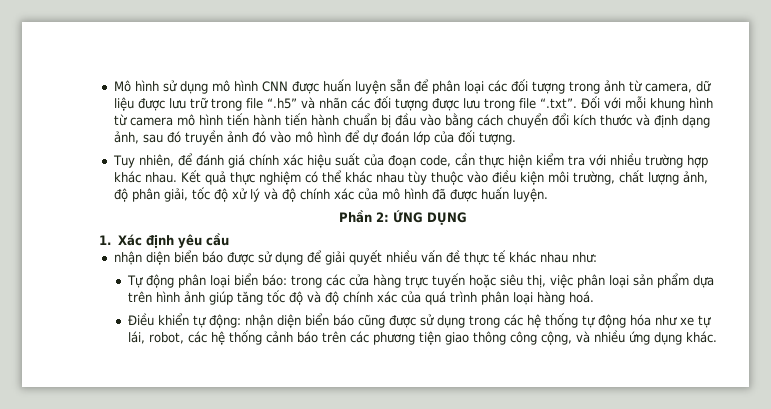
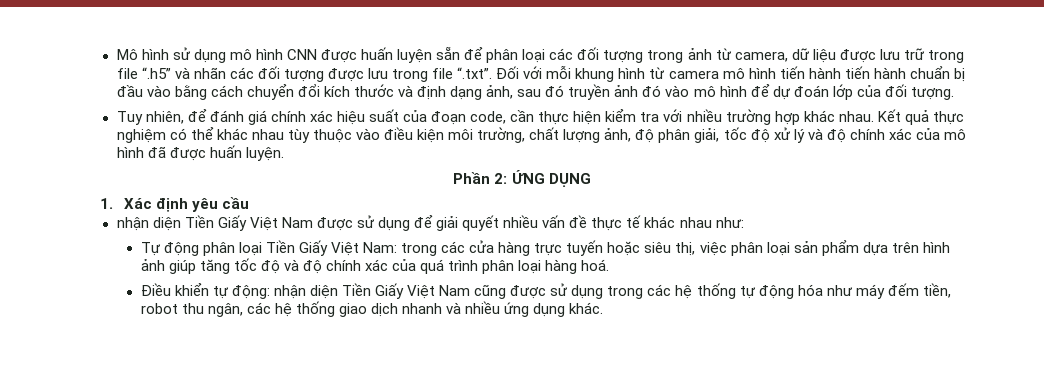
[173,250,223,263] biển báo -> [184,215,313,231] Tiền Giấy Việt Nam
[234,273,288,286] biển báo: -> [265,240,398,256] Tiền Giấy Việt Nam:
[305,313,355,326] biển báo -> [341,283,471,299] Tiền Giấy Việt Nam
[680,315,712,328] [128,330,573,345] xe tự lái, robot, các hệ thống cảnh báo trên các phương tiện giao thông công cộng, -> [855,283,951,299] [140,301,443,317] máy đếm tiền, robot thu ngân, các hệ thống giao dịch nhanh

